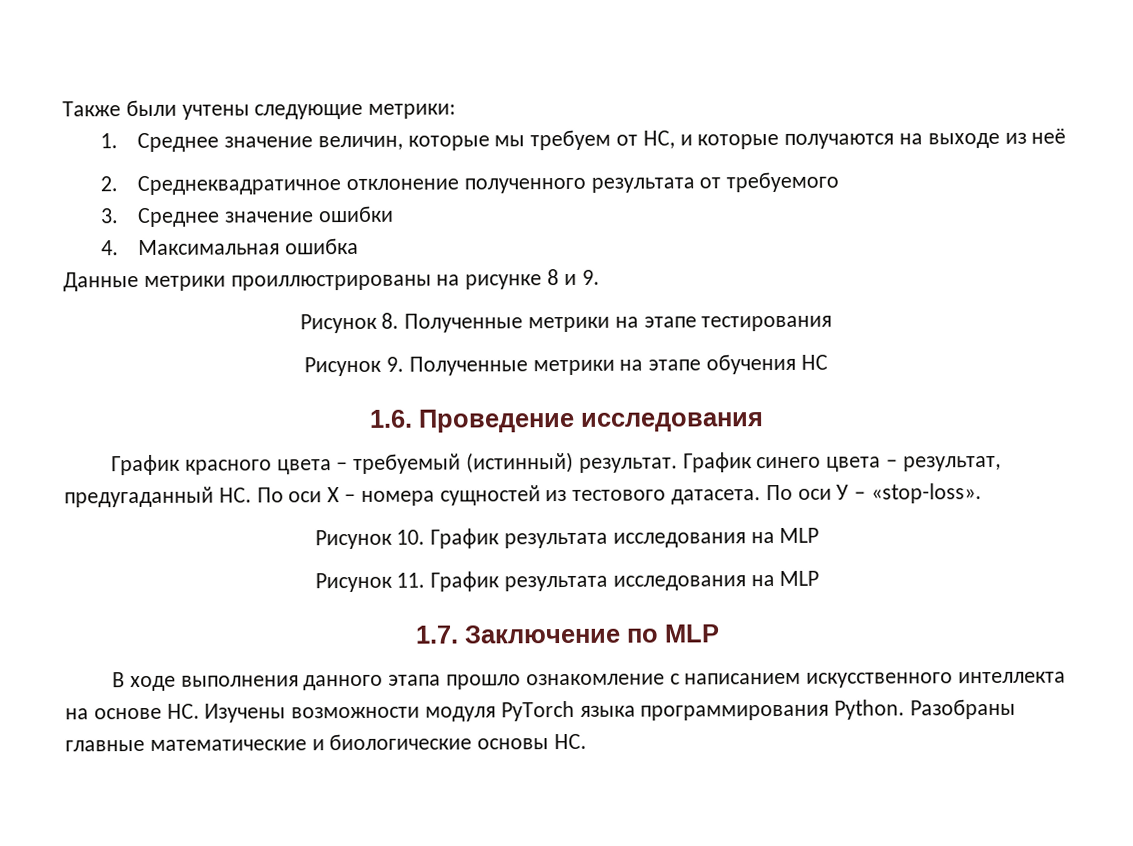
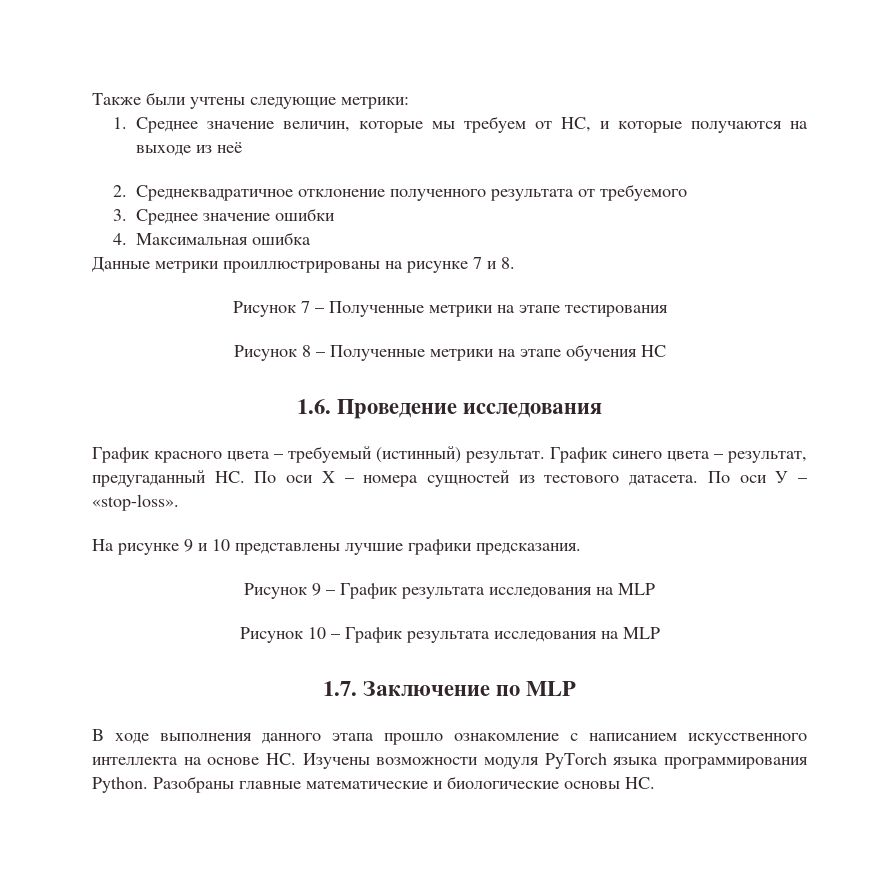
[547,269,600,286] [299,312,400,334] 8 и 9. // Рисунок 8. -> [473,257,515,269] [232,301,324,317] 7 и 8. // Рисунок 7 –
[385,356,404,372] 9. -> [301,345,325,357] 8 –
[314,529,426,550] // Рисунок 10. -> [92,539,581,555] [244,583,335,599] // На рисунке 9 и 10 представлены лучшие графики предсказания. // Рисунок 9 –
[396,572,426,588] 11. -> [307,627,340,639] 10 –

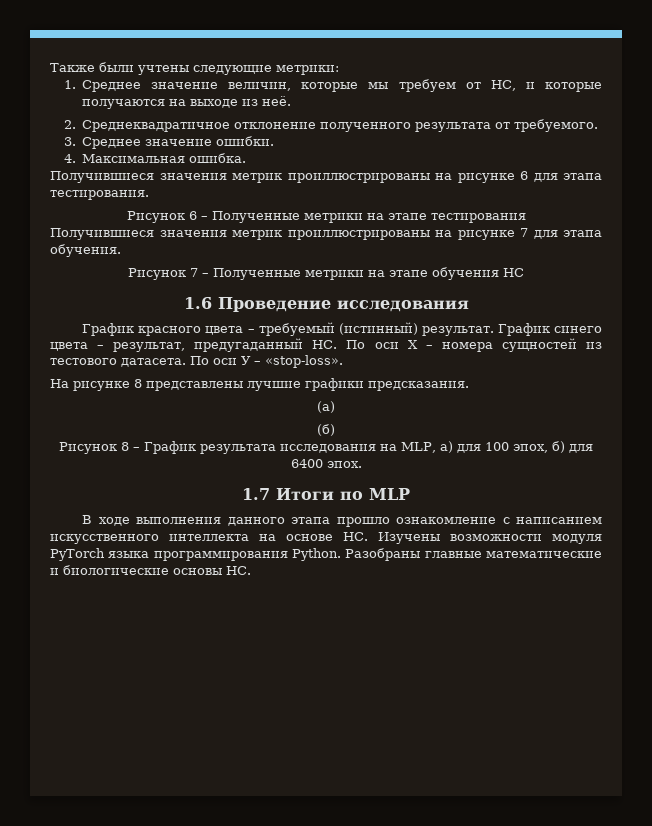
[216,142,242,153] неё -> [262,96,292,106] неё.
[599,184,687,201] требуемого -> [514,119,599,132] требуемого.
[274,208,335,221] ошибки -> [216,136,275,146] ошибки.
[251,232,311,245] [92,257,515,273] [232,301,310,317] ошибка // Данные метрики проиллюстрированы на рисунке 7 и 8. // Рисунок 7 -> [189,153,247,163] [50,171,602,183] [50,190,149,200] [126,211,197,223] ошибка. // Получившиеся значения метрик проиллюстрированы на рисунке 6 для этапа тестирования. // Рисунок 6
[233,345,311,361] // Рисунок 8 -> [50,228,602,240] [50,244,121,257] [128,268,198,280] // Получившиеся значения метрик проиллюстрированы на рисунке 7 для этапа обучения. // Рисунок 7
[296,399,331,414] 1.6. -> [183,297,212,309] 1.6
[184,539,230,552] 9 и 10 -> [134,379,142,388] 8
[244,583,655,599] [239,627,660,643] [322,681,490,696] // Рисунок 9 – График результата исследования на MLP // Рисунок 10 – График результата исследования на MLP // 1.7. Заключение -> [317,401,335,413] [317,424,335,436] [59,441,593,454] [290,459,362,468] [242,488,334,500] // (а) // (б) // Рисунок 8 – График результата исследования на MLP, а) для 100 эпох, б) для 6400 эпох. // 1.7 Итоги

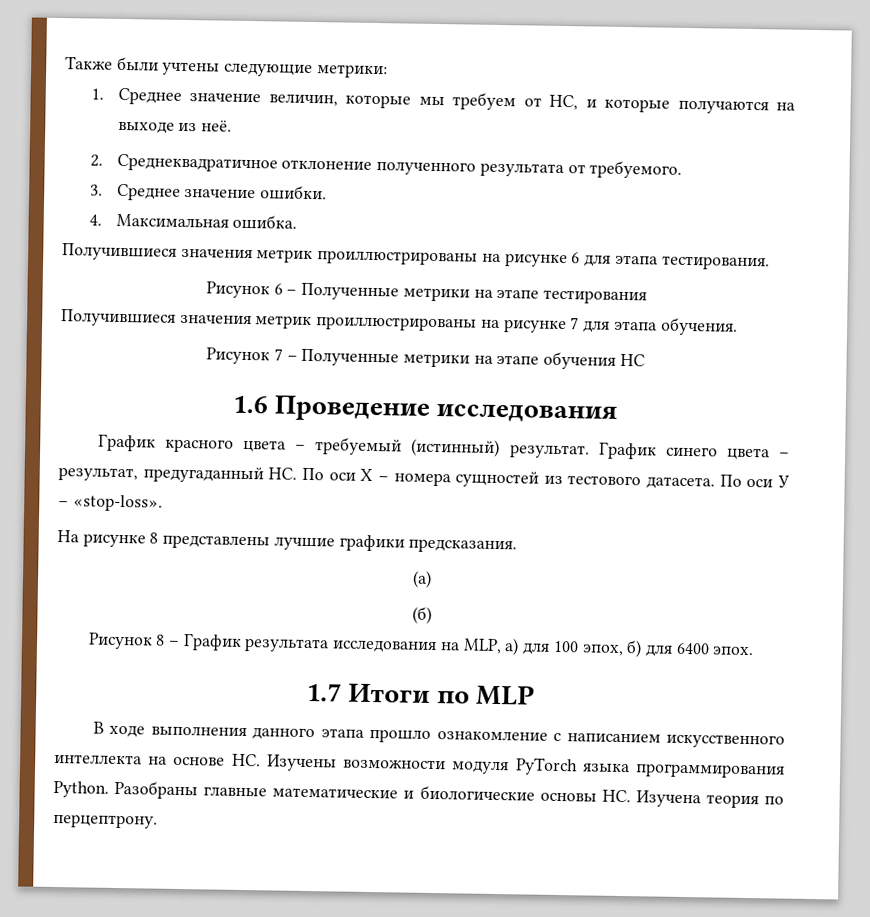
(251, 570) none -> [635,790,785,809] [53,813,158,829] Изучена теория по перцептрону.

